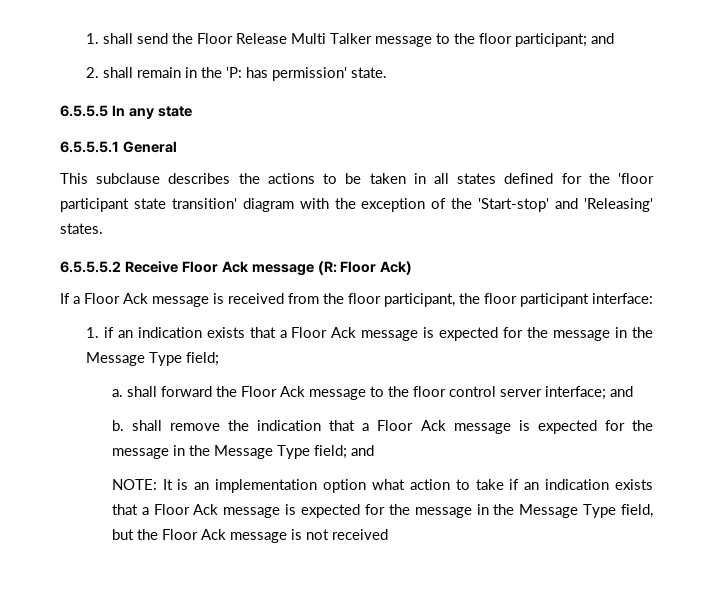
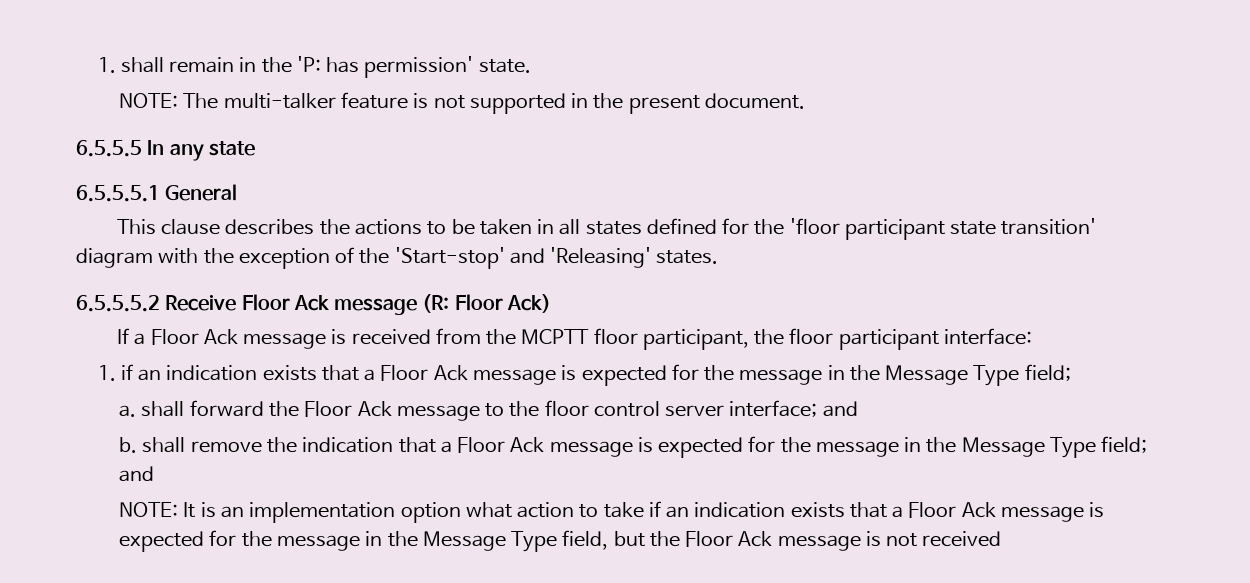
[136,33,614,47] [85,67,133,78] send the Floor Release Multi Talker message to the floor participant; and // 2. shall -> (164, 65) none
(387, 72) none -> [119,92,805,114] // NOTE: The multi-talker feature is not supported in the present document.
[96,173,161,184] subclause -> [161,219,221,235] clause
(344, 298) none -> [521,329,590,344] MCPTT

